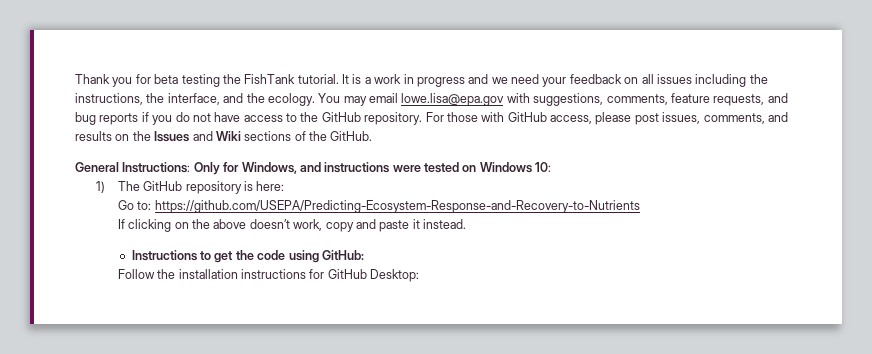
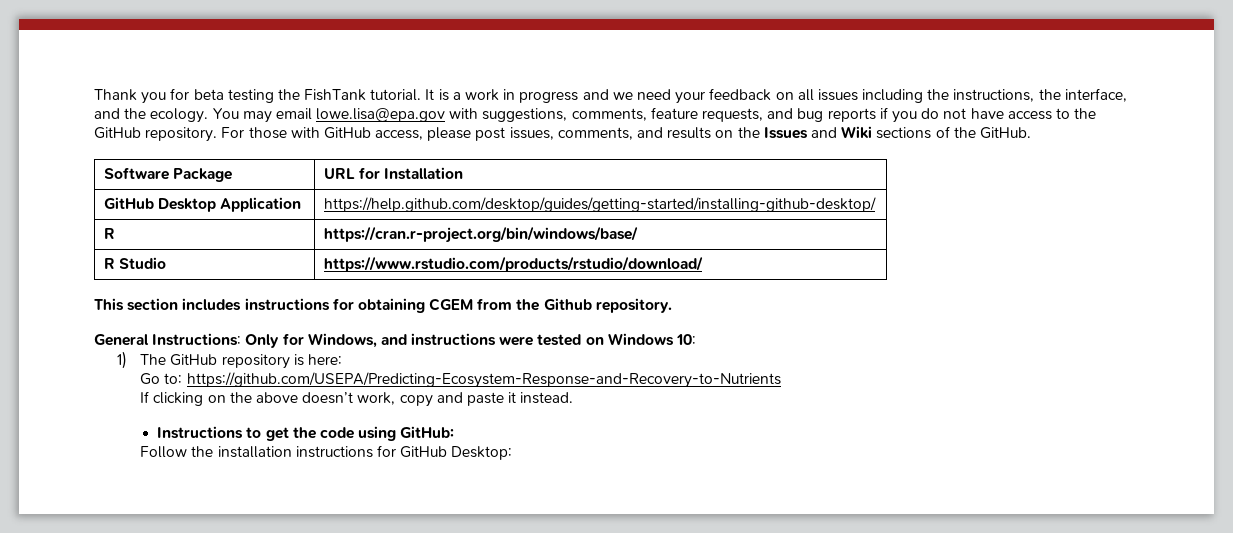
(373, 136) none -> [103,167,233,182] [323,167,464,180] [103,197,302,212] [323,197,876,212] [103,228,115,239] [323,226,638,243] [103,257,167,269] [323,256,703,272] [94,298,672,313] // Software Package | URL for Installation // GitHub Desktop Application | https://help.github.com/desktop/guides/getting-started/installing-github-desktop/ // R | https://cran.r-project.org/bin/windows/base/ // R Studio | https://www.rstudio.com/products/rstudio/download/ // This section includes instructions for obtaining CGEM from the Github repository.

